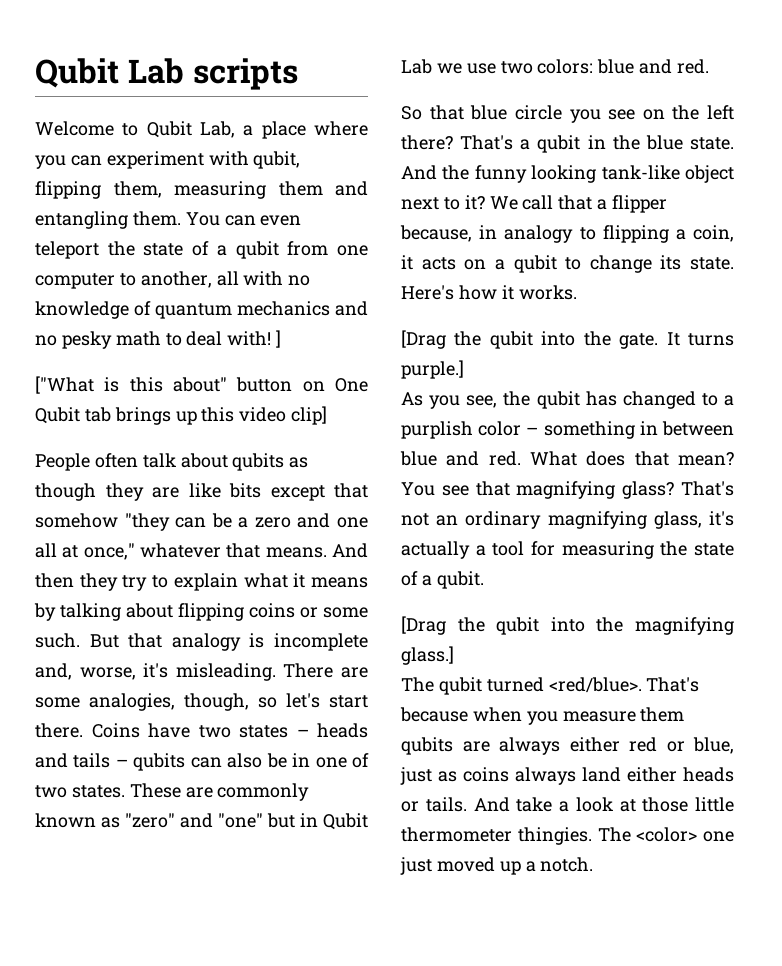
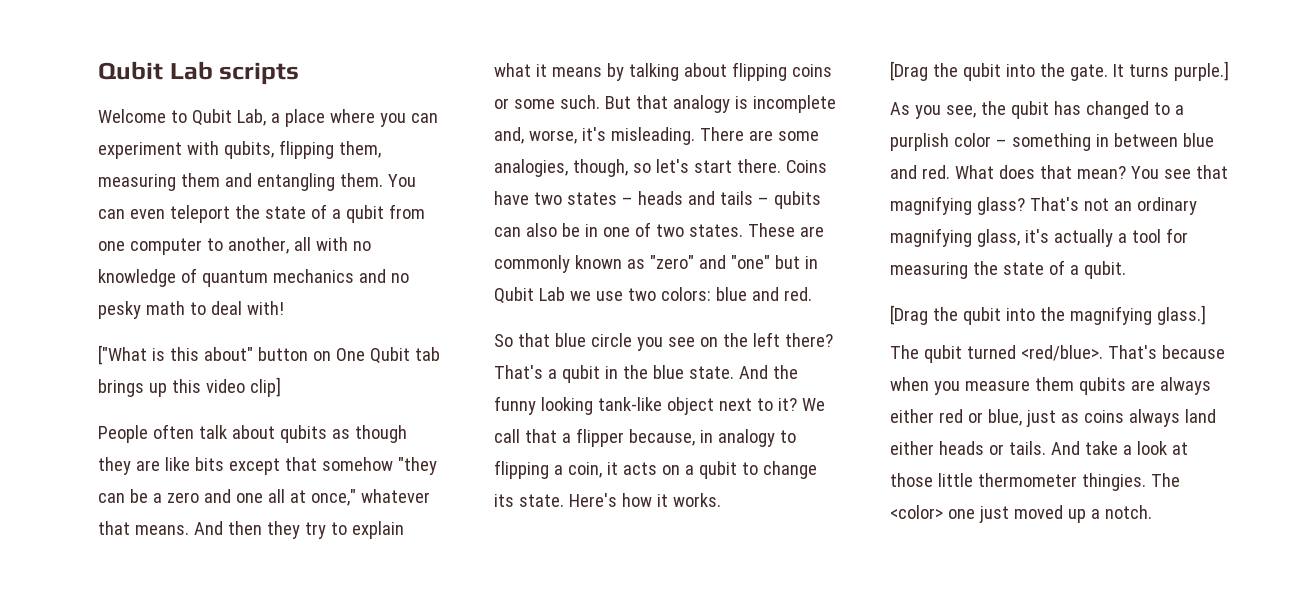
[253,151,301,169] qubit, -> [223,141,274,159] qubits,
[276,330,282,348] ] -> (284, 308) none

